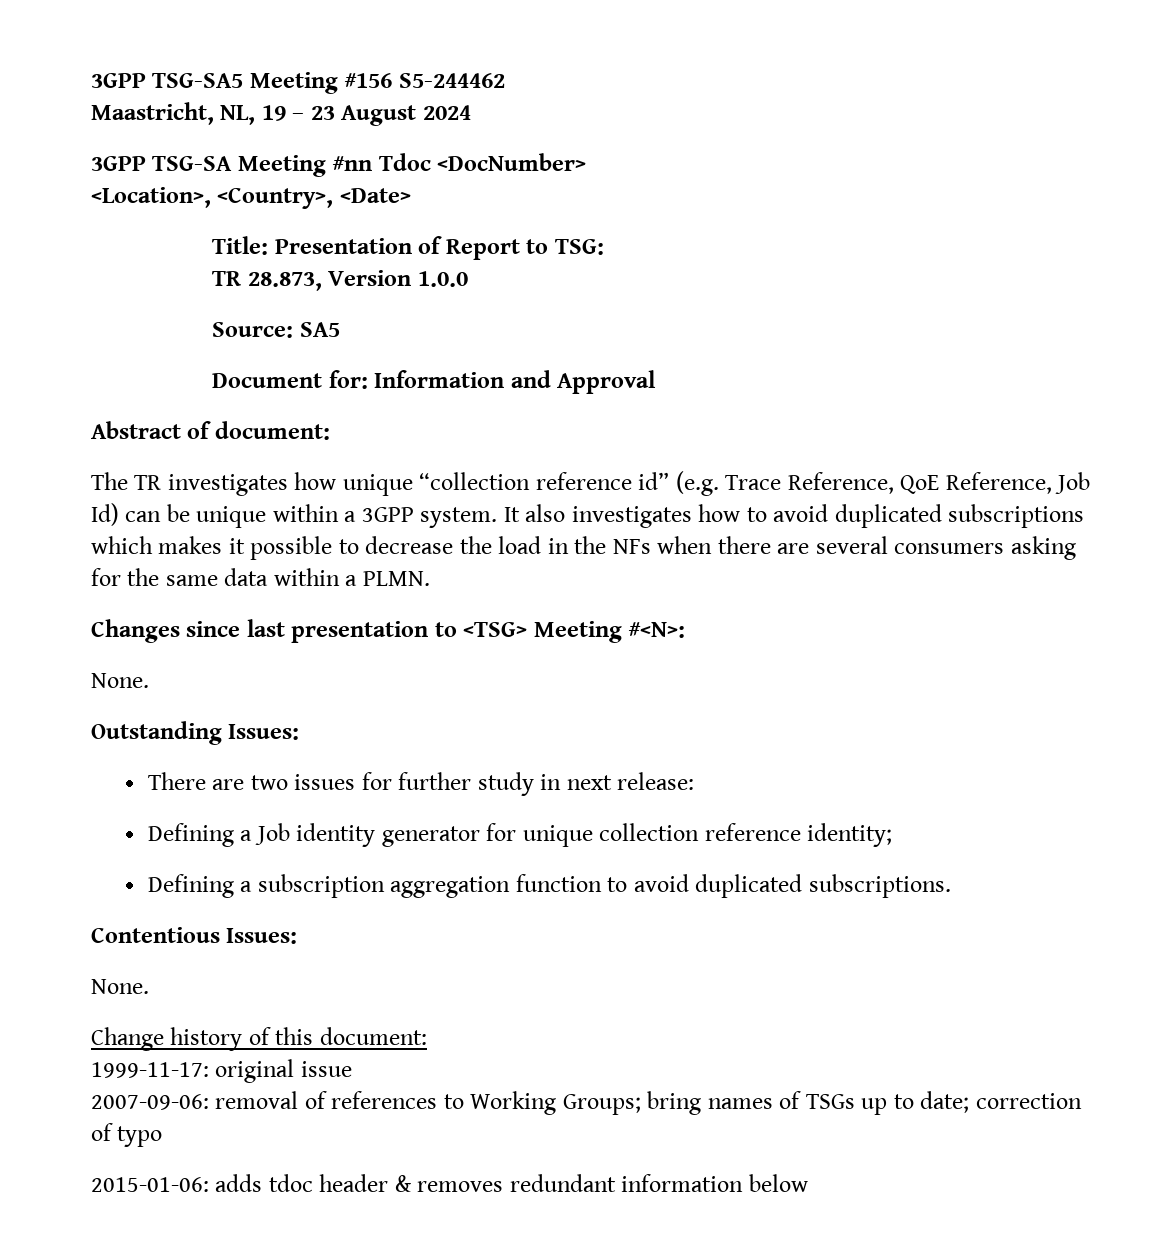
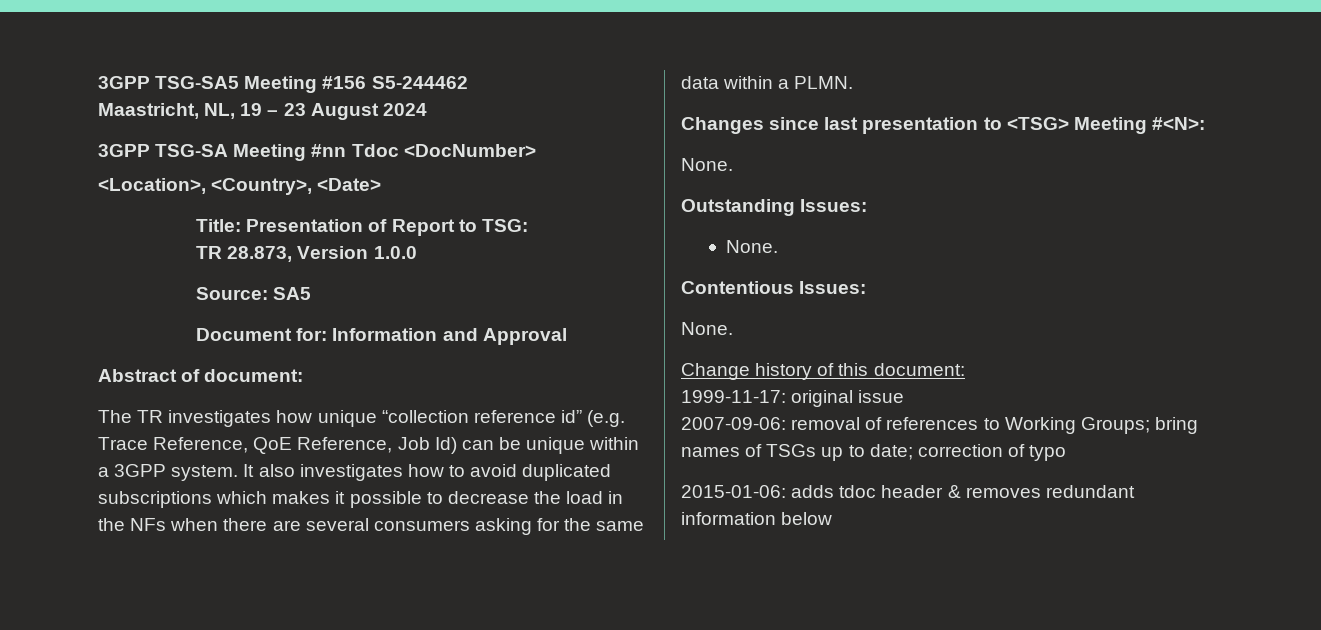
[147,772,695,796] [147,823,893,847] [147,874,951,898] There are two issues for further study in next release: // Defining a Job identity generator for unique collection reference identity; // Defining a subscription aggregation function to avoid duplicated subscriptions. -> [726,240,779,253] None.

